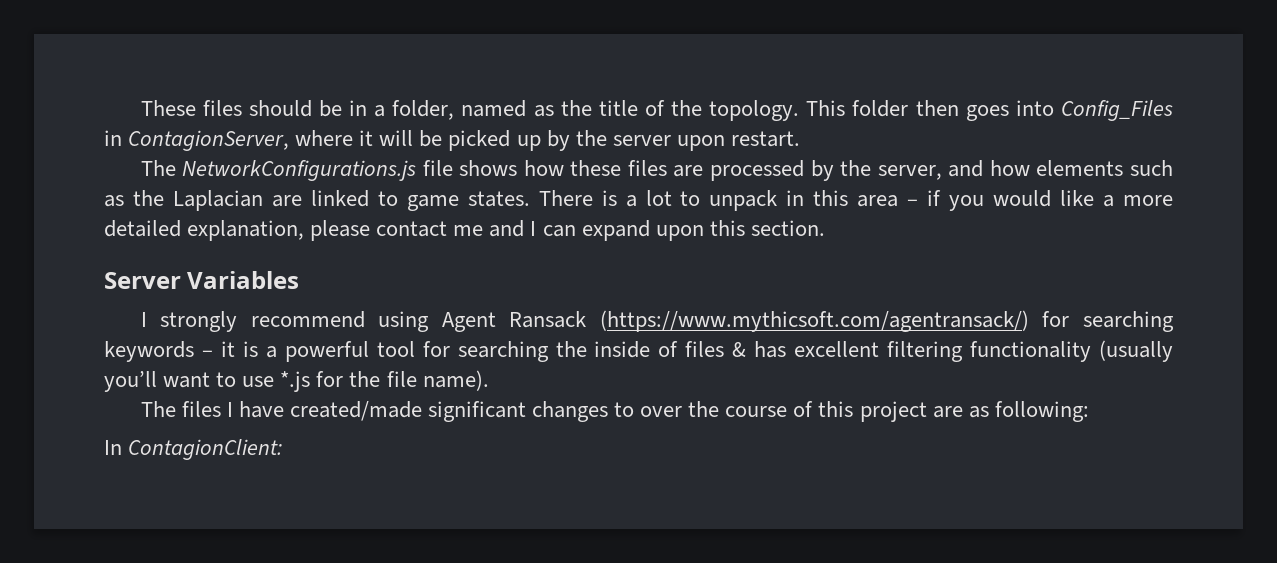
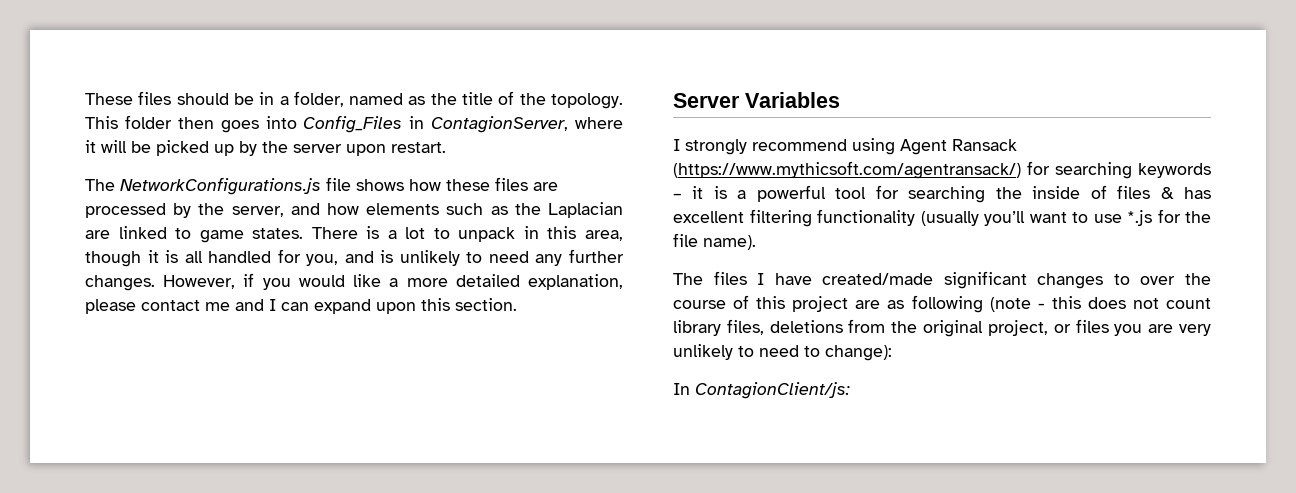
[857,195,919,207] area – -> [585,230,624,241] [85,249,624,267] [85,275,236,291] area, though it is all handled for you, and is unlikely to need any further changes. However,
[994,401,1089,422] following: -> [911,295,1211,313] [673,319,1211,337] [673,344,892,361] following (note - this does not count library files, deletions from the original project, or files you are very unlikely to need to change):
[128,439,283,460] ContagionClient: -> [695,382,850,399] ContagionClient/js:

